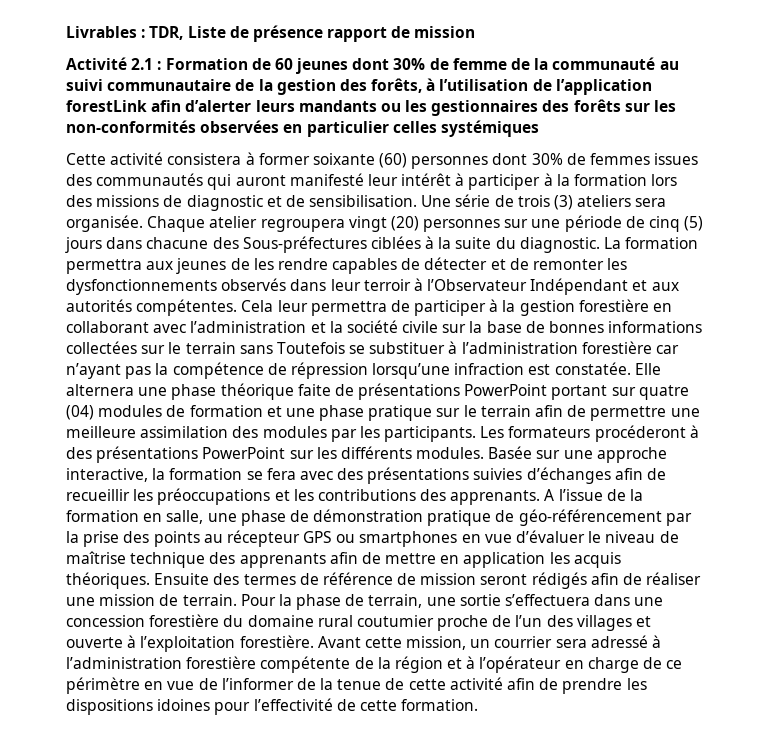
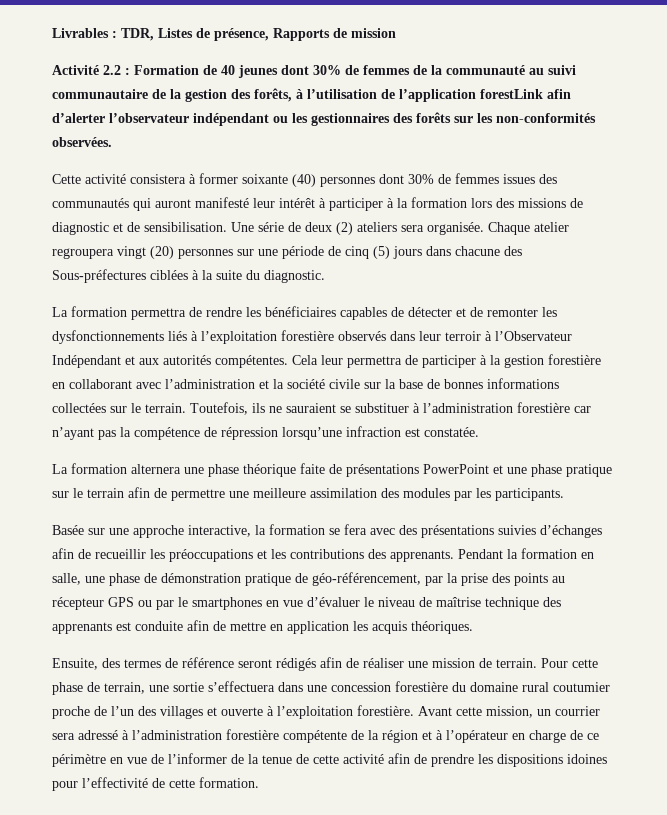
[187,25,388,42] Liste de présence rapport -> [158,28,330,41] Listes de présence, Rapports
[131,58,154,70] 2.1 -> [103,65,121,75] 2.2
[274,58,293,70] 60 -> [221,65,235,75] 40
[452,58,507,70] femme -> [363,65,410,75] femmes
[255,100,377,112] leurs mandants -> [109,113,269,126] l’observateur indépendant
[200,120,539,137] observées en particulier celles systémiques -> [52,137,112,147] observées.
[379,153,408,168] (60) -> [292,174,316,187] (40)
[517,195,574,210] trois (3) -> [305,222,353,235] deux (2)
(600, 245) none -> (325, 276) //
[146,258,328,274] aux jeunes de les rendre -> [189,306,336,317] de rendre les bénéficiaires
(217, 287) none -> [168,330,334,344] liés à l’exploitation forestière
[185,342,345,354] terrain sans Toutefois -> [145,402,336,415] terrain. Toutefois, ils ne sauraient
[634,363,661,375] Elle -> [52,463,127,474] // La formation
[551,385,689,400] [66,405,263,420] portant sur quatre (04) modules de formation -> (489, 469) none
[480,425,699,442] [66,446,485,463] Les formateurs procéderont à des présentations PowerPoint sur les différents modules. -> (564, 494) //
[544,489,626,501] A l’issue de -> [458,549,503,559] Pendant
[518,509,662,526] géo-référencement -> [312,572,421,586] géo-référencement,
(356, 538) none -> [156,597,188,610] par le
(326, 560) none -> [116,621,183,631] est conduite
[154,573,210,585] Ensuite -> [52,658,98,670] // Ensuite,
[397,573,477,585] de mission -> (234, 662) none
[278,594,292,606] la -> [572,659,598,668] cette

